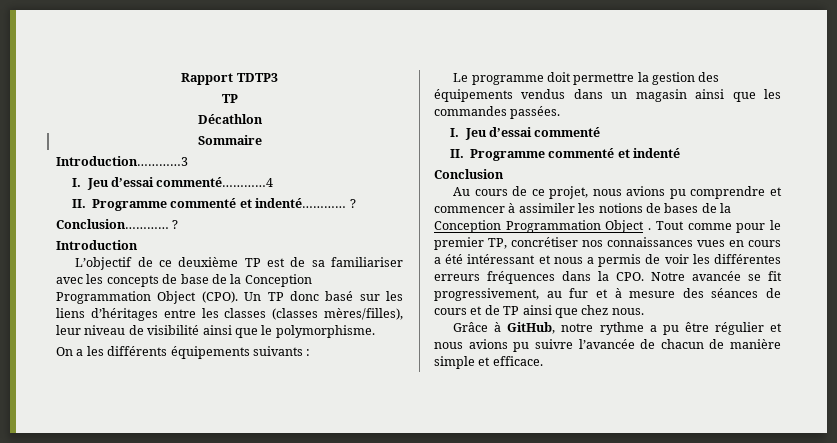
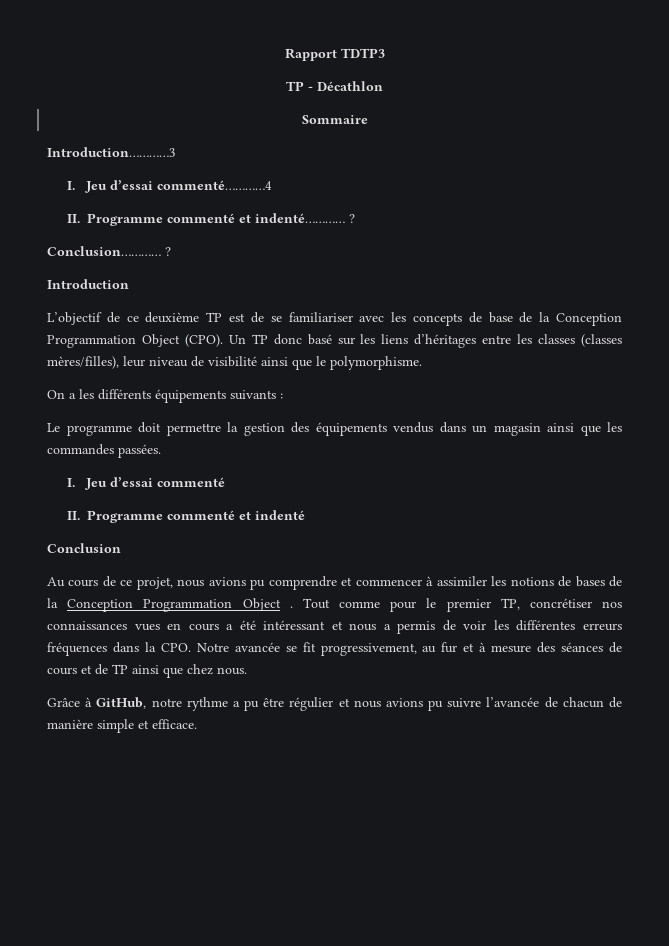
(238, 98) // -> [308,86,313,91] -
[311,260,325,267] sa -> [270,316,282,322] se

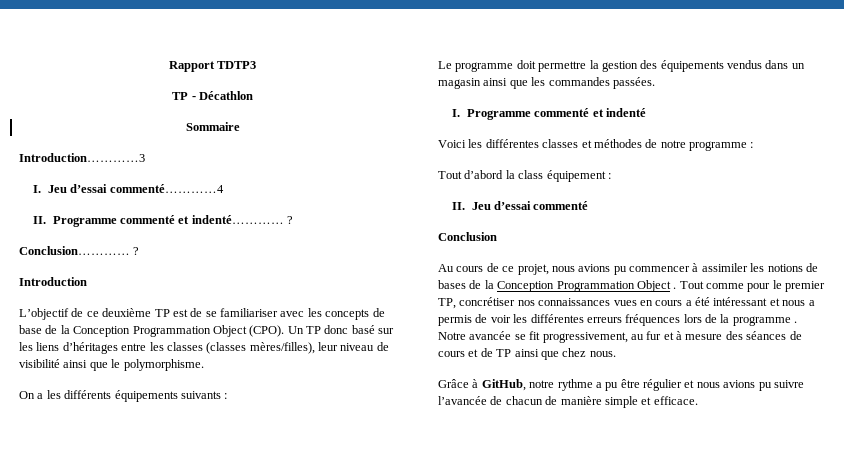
[85,477,226,490] [66,511,80,520] Jeu d’essai commenté // II. -> (461, 113) none
(305, 515) none -> [438,139,754,151] [438,170,611,182] [452,201,589,210] // Voici les différentes classes et méthodes de notre programme : // Tout d’abord la class équipement : // II. Jeu d’essai commenté
[268,576,353,590] comprendre et -> (627, 270) none
[112,642,191,653] dans la CPO. -> [683,314,798,326] lors de la programme .

